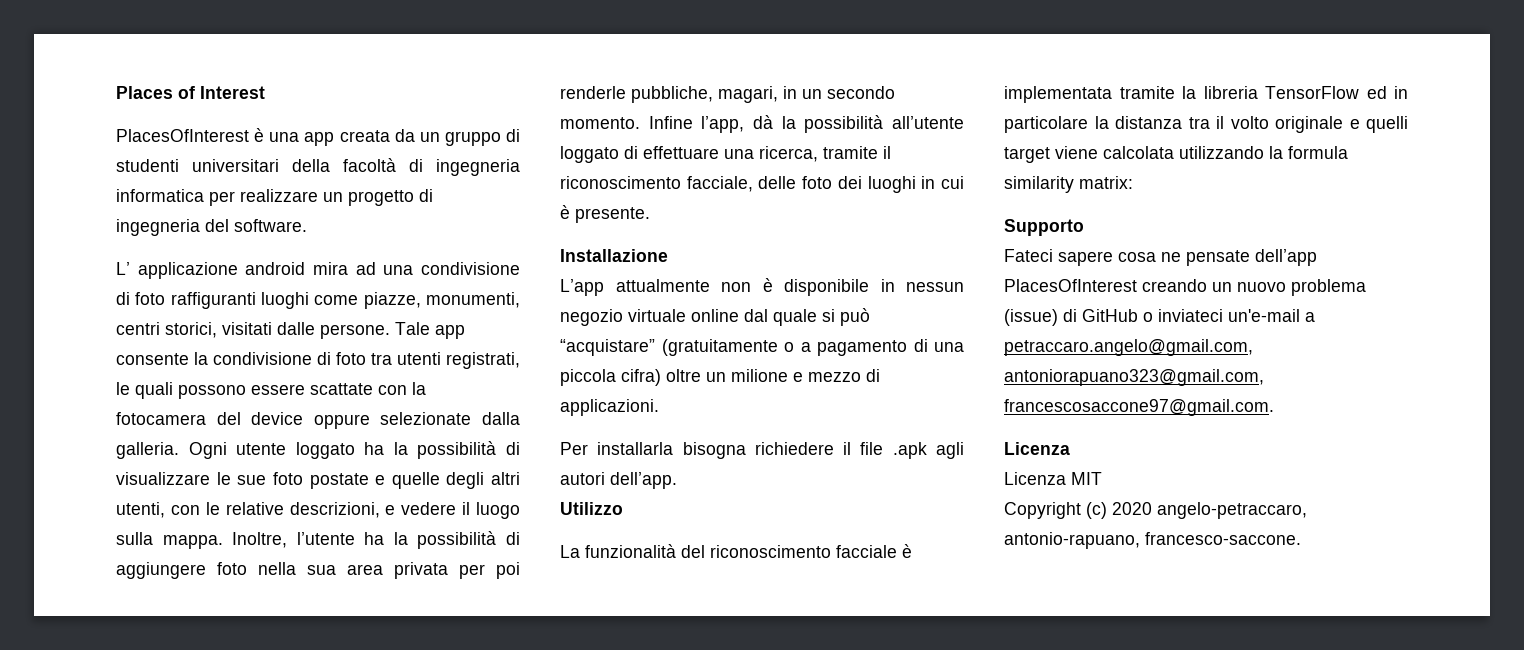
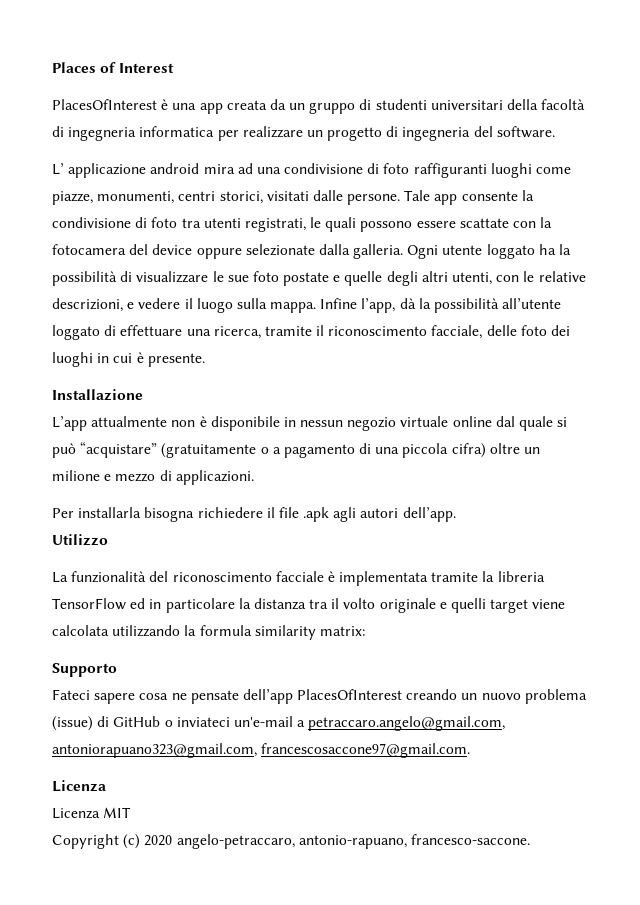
[232,531,520,549] [116,562,520,579] [560,86,895,103] [560,117,640,129] Inoltre, l’utente ha la possibilità di aggiungere foto nella sua area privata per poi renderle pubbliche, magari, in un secondo momento. -> (317, 307) none

